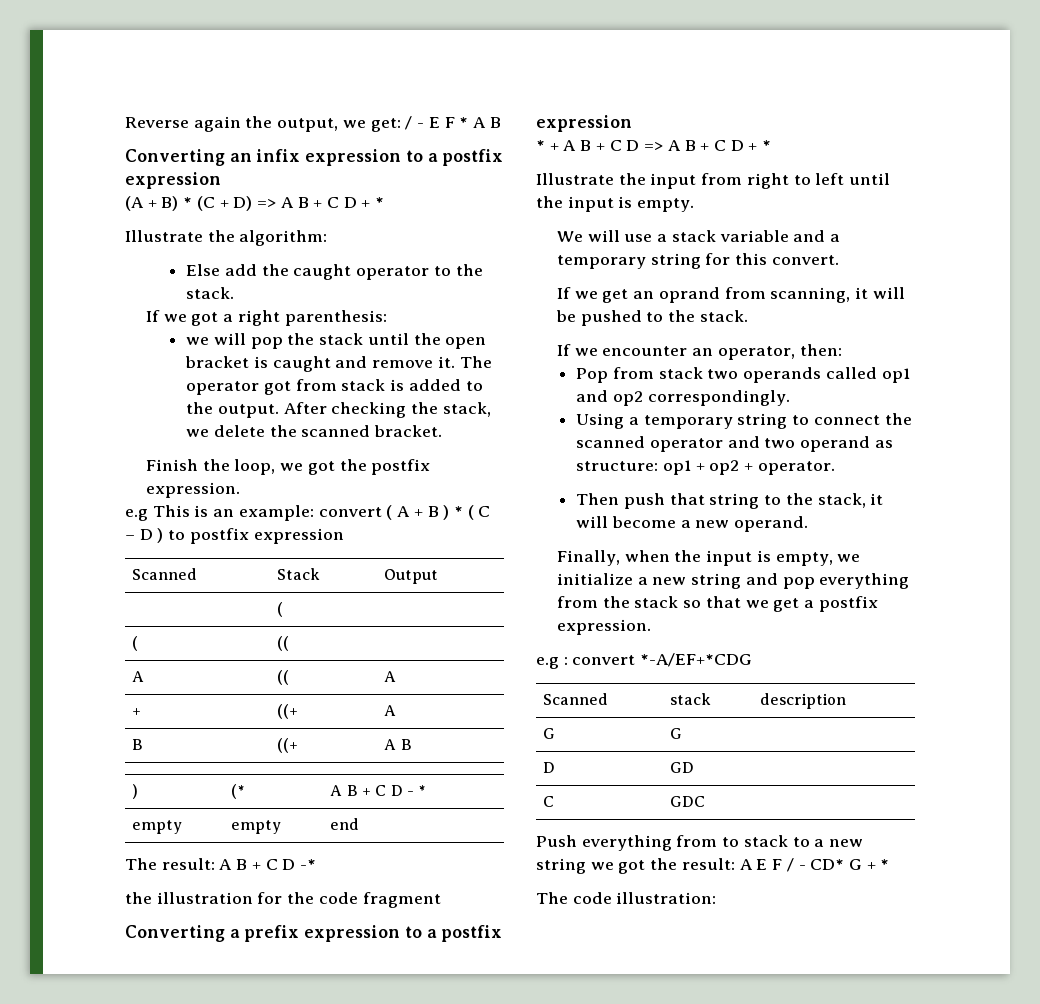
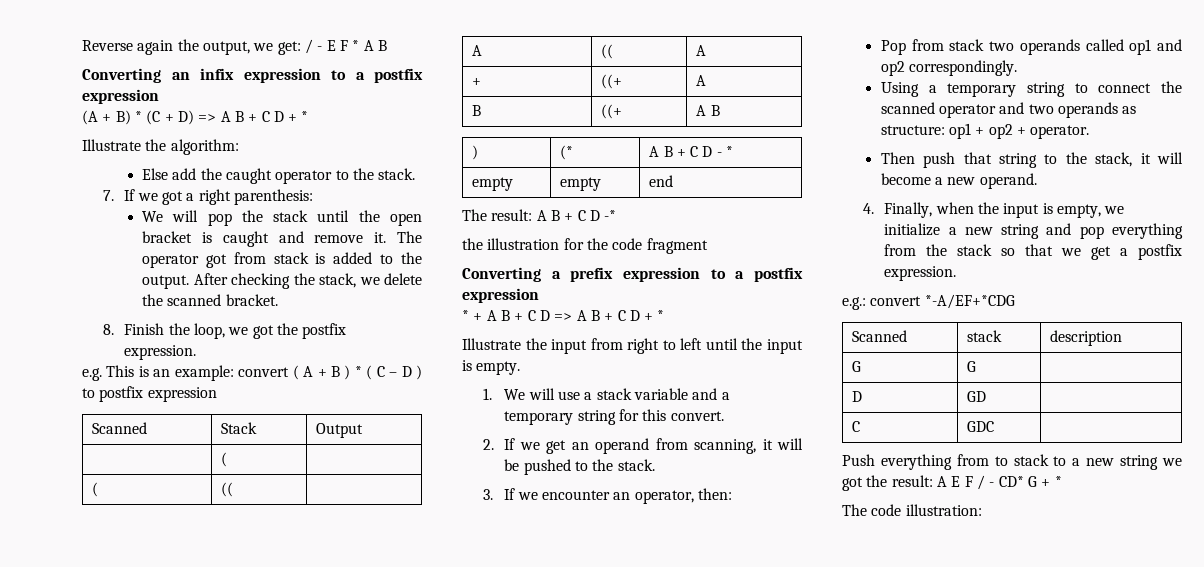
(235, 293) none -> [103,190,115,201] 7.
[186,337,210,345] we -> [142,211,164,222] We
(443, 431) none -> [103,324,115,335] 8.
[125,509,148,521] e.g -> [82,368,102,381] e.g.
(695, 205) none -> [483,388,493,400] 1.
(839, 260) none -> [483,439,495,450] 2.
[658,287,720,303] oprand -> [595,438,650,454] operand
(748, 316) none -> [483,489,494,500] 3.
[800,436,871,452] operand -> [1058,102,1119,118] operands
(809, 524) none -> [863,203,875,214] 4.
[536,657,568,669] e.g : -> [842,297,866,310] e.g.:

